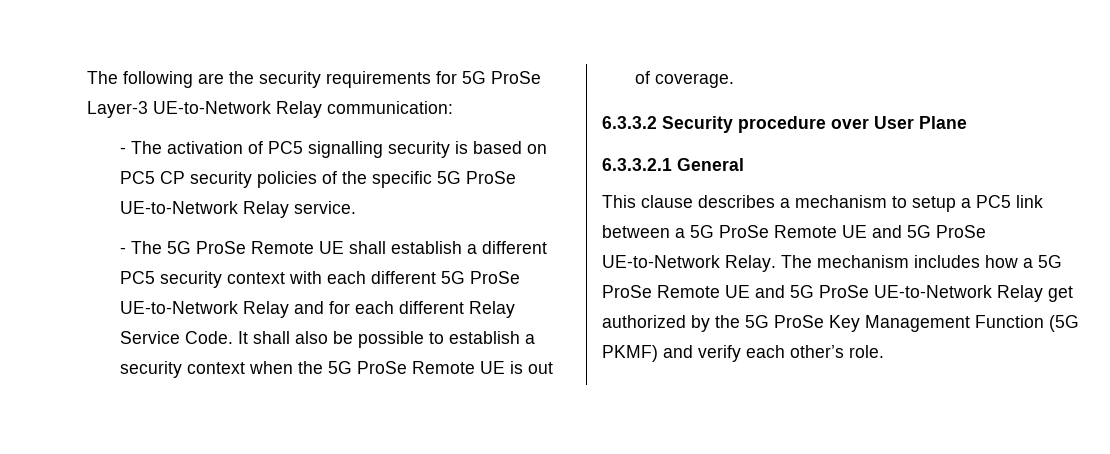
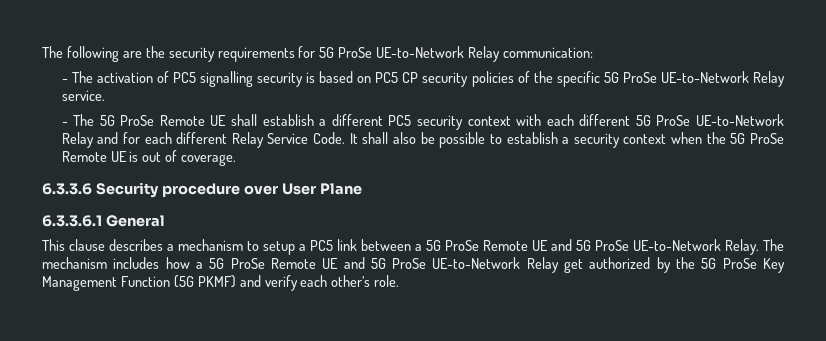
[87,101,148,118] Layer-3 -> (373, 52) none
[602,116,657,129] 6.3.3.2 -> [42,183,92,195] 6.3.3.6
[602,158,672,171] 6.3.3.2.1 -> [42,215,102,227] 6.3.3.6.1

